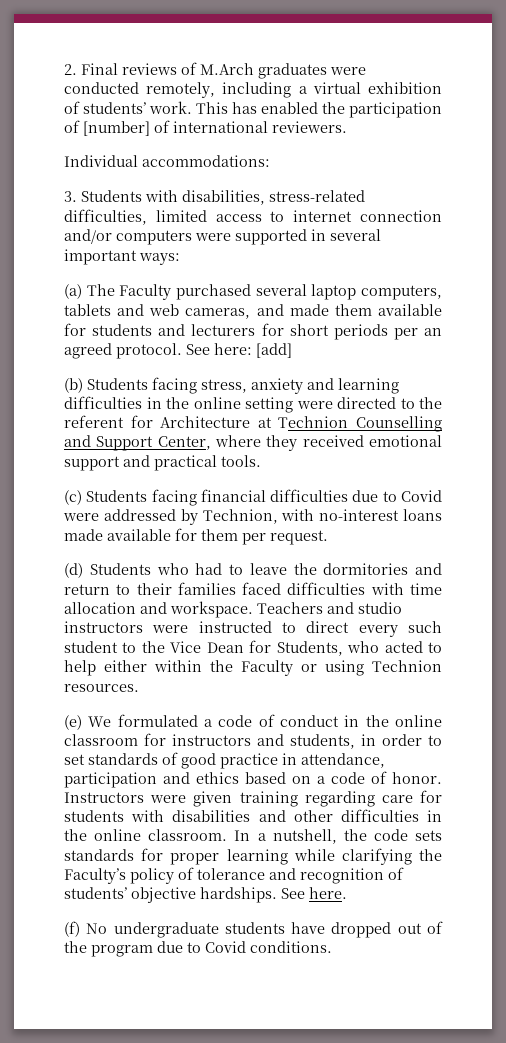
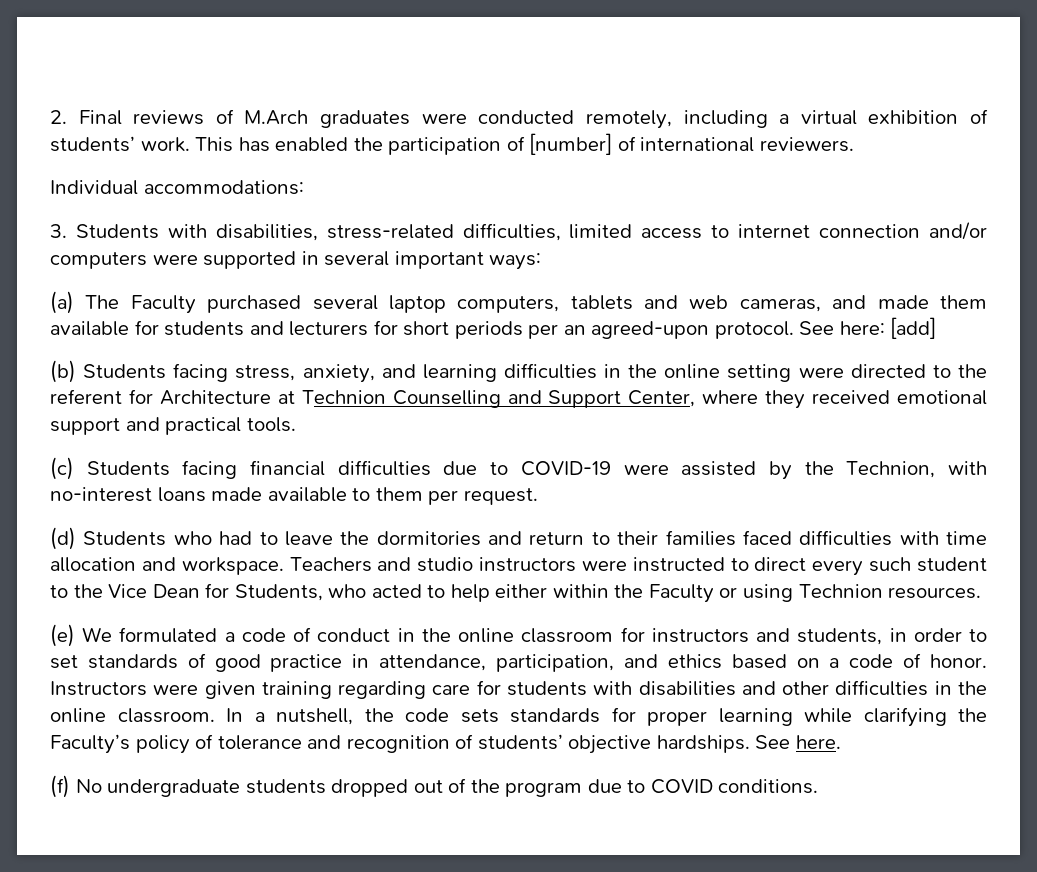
[64,343,112,359] agreed -> [591,321,710,339] agreed-upon
[251,378,303,394] anxiety -> [302,364,375,383] anxiety,
[400,490,442,502] [63,509,198,525] Covid were addressed by -> [520,461,834,480] COVID-19 were assisted by the
[175,528,197,541] for -> [352,488,371,501] to
[64,772,157,788] participation -> [496,654,615,672] participation,
[291,922,326,934] have -> (326, 786) none
[205,941,246,953] Covid -> [650,779,713,794] COVID

